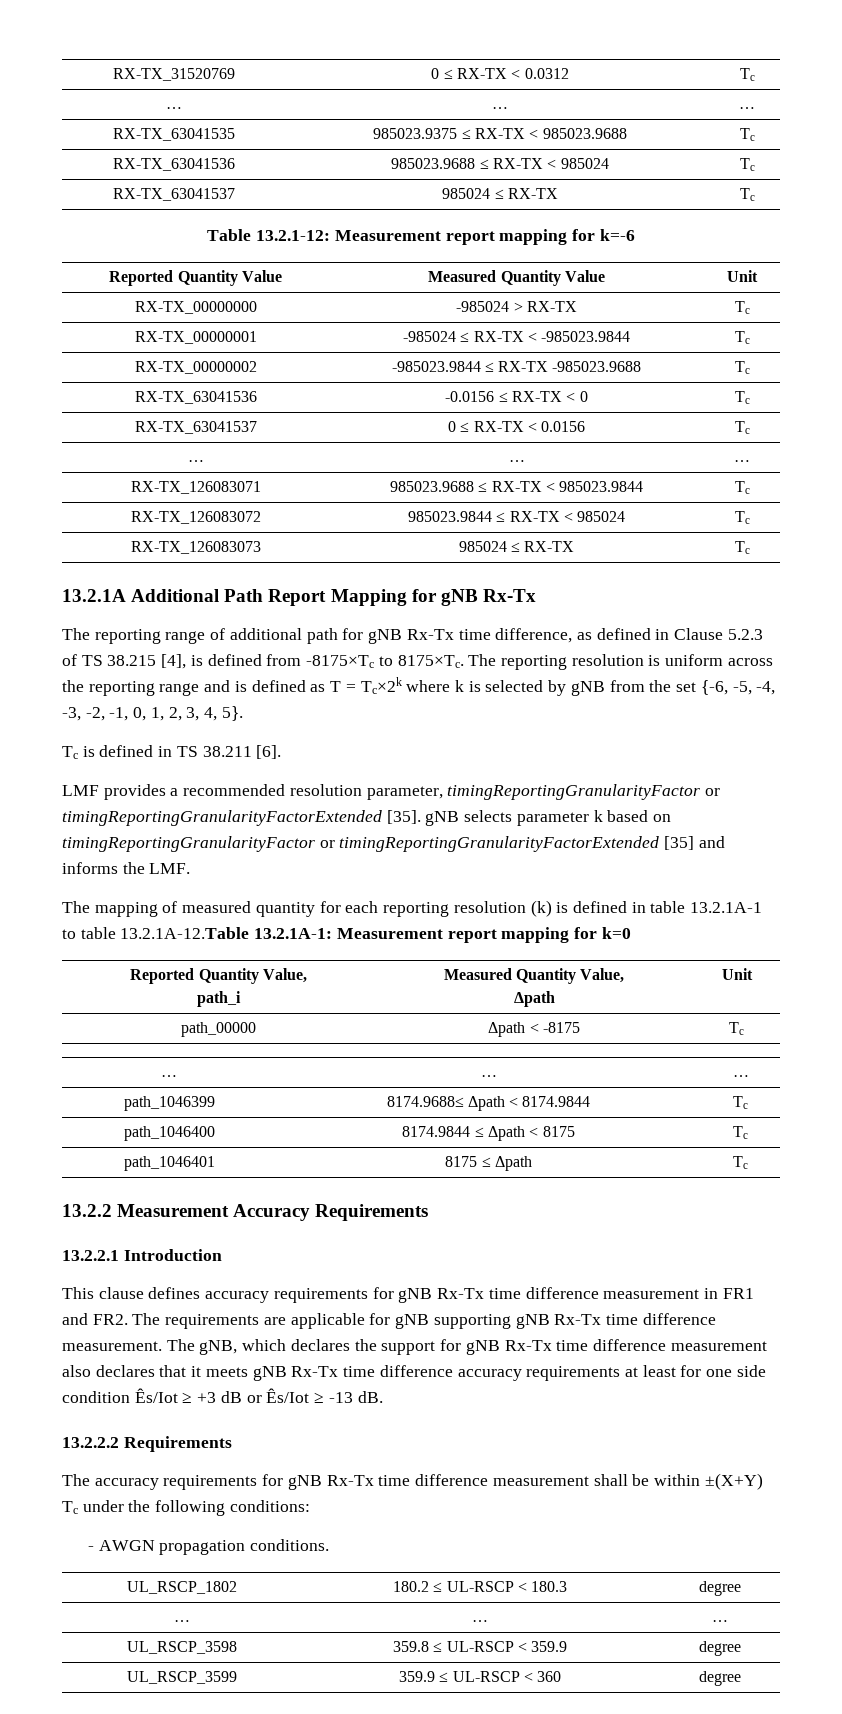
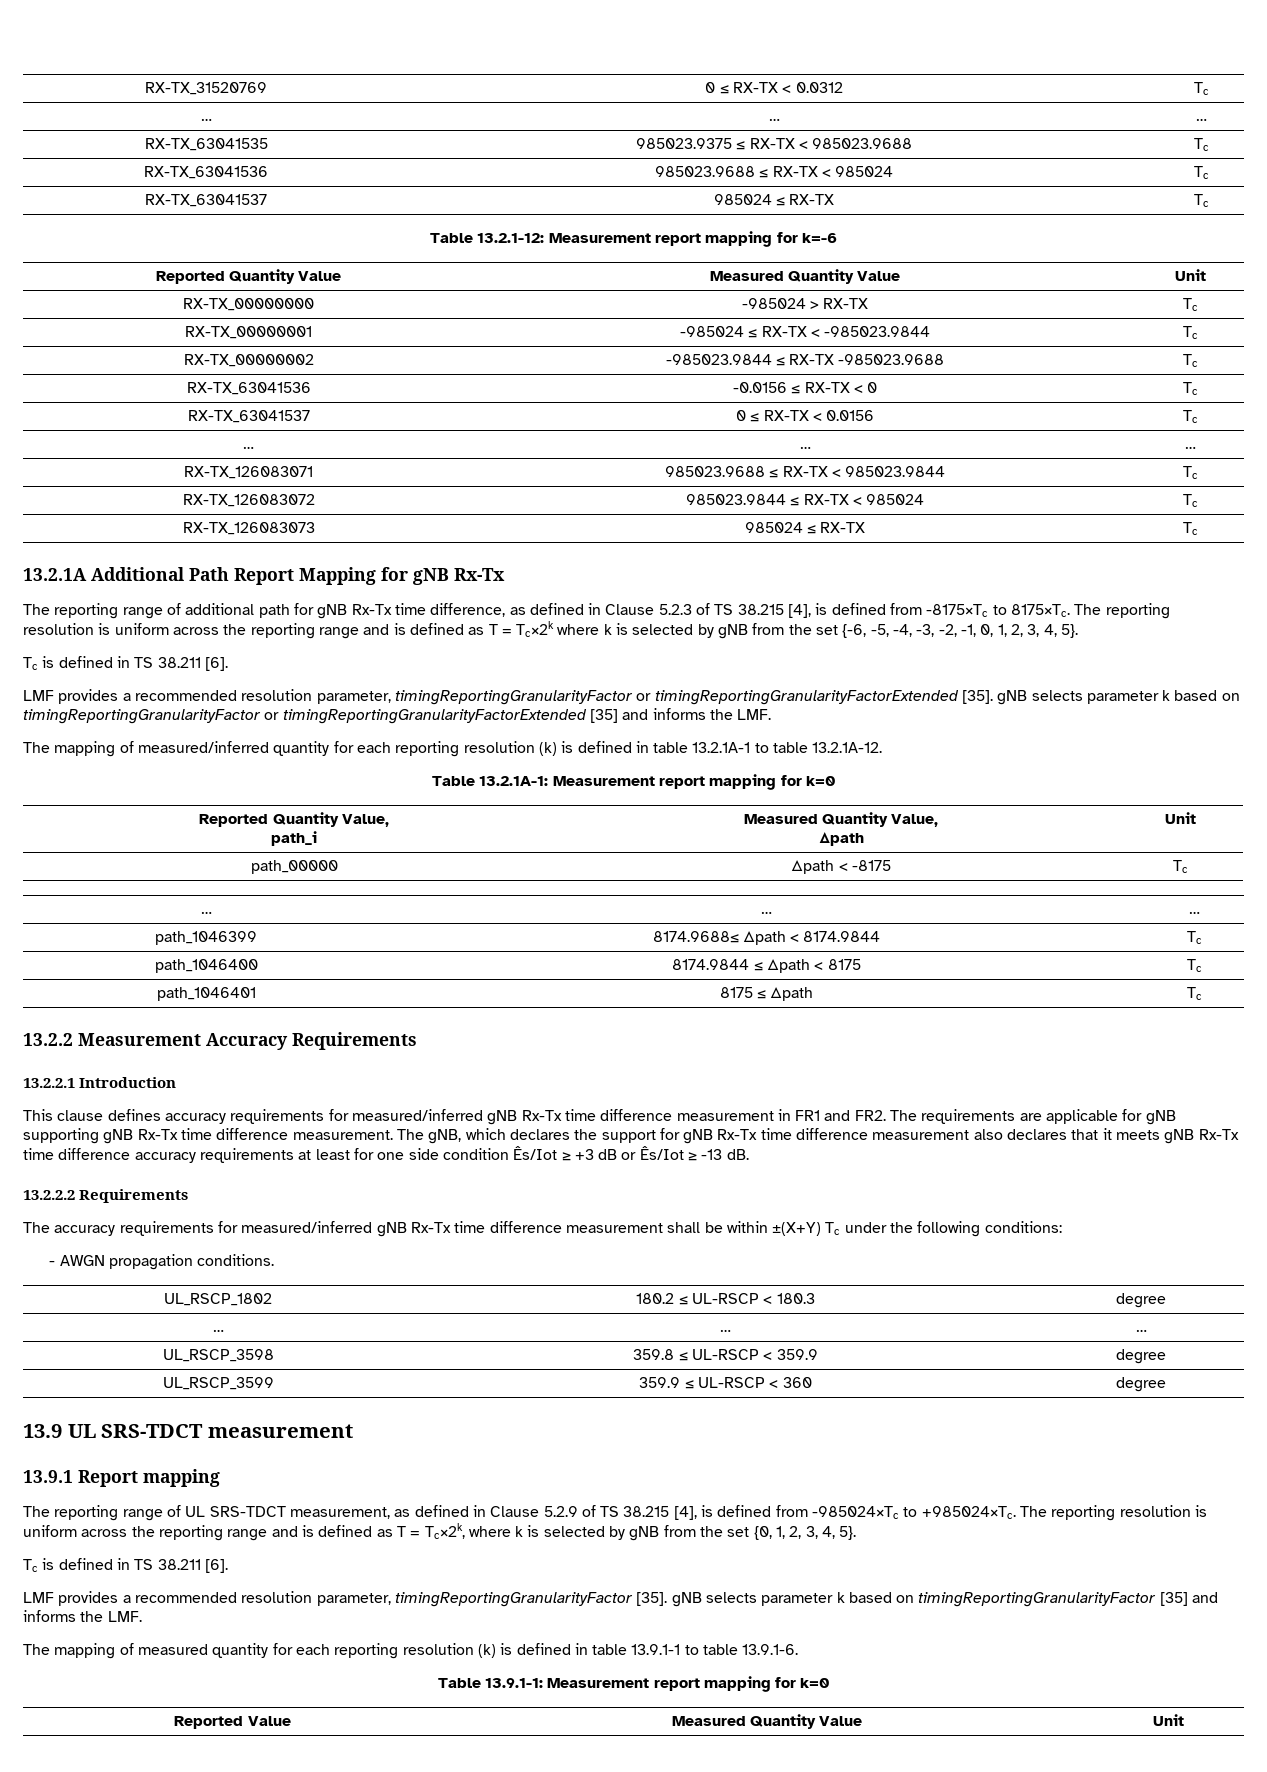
[182,901,252,913] measured -> [137,741,269,753] measured/inferred
[120,927,250,939] 13.2.1A-12.Table -> [812,742,883,753] [432,776,476,786] 13.2.1A-12. // Table
(394, 1293) none -> [351,1109,483,1121] measured/inferred
(284, 1480) none -> [241,1221,373,1233] measured/inferred
(741, 1678) none -> [23,1424,353,1438] [23,1469,220,1487] [23,1505,1208,1521] [23,1523,857,1541] [23,1558,228,1573] [23,1591,1219,1607] [23,1610,142,1622] [23,1643,799,1659] [437,1676,830,1692] [174,1716,291,1729] [671,1714,863,1729] [1152,1714,1184,1726] // 13.9 UL SRS-TDCT measurement // 13.9.1 Report mapping // The reporting range of UL SRS-TDCT measurement, as defined in Clause 5.2.9 of TS 38.215 [4], is defined from -985024×Tc to +985024×Tc. The reporting resolution is uniform across the reporting range and is defined as T = Tc×2k, where k is selected by gNB from the set {0, 1, 2, 3, 4, 5}. // Tc is defined in TS 38.211 [6]. // LMF provides a recommended resolution parameter, timingReportingGranularityFactor [35]. gNB selects parameter k based on timingReportingGranularityFactor [35] and informs the LMF. // The mapping of measured quantity for each reporting resolution (k) is defined in table 13.9.1-1 to table 13.9.1-6. // Table 13.9.1-1: Measurement report mapping for k=0 // Reported Value | Measured Quantity Value | Unit

